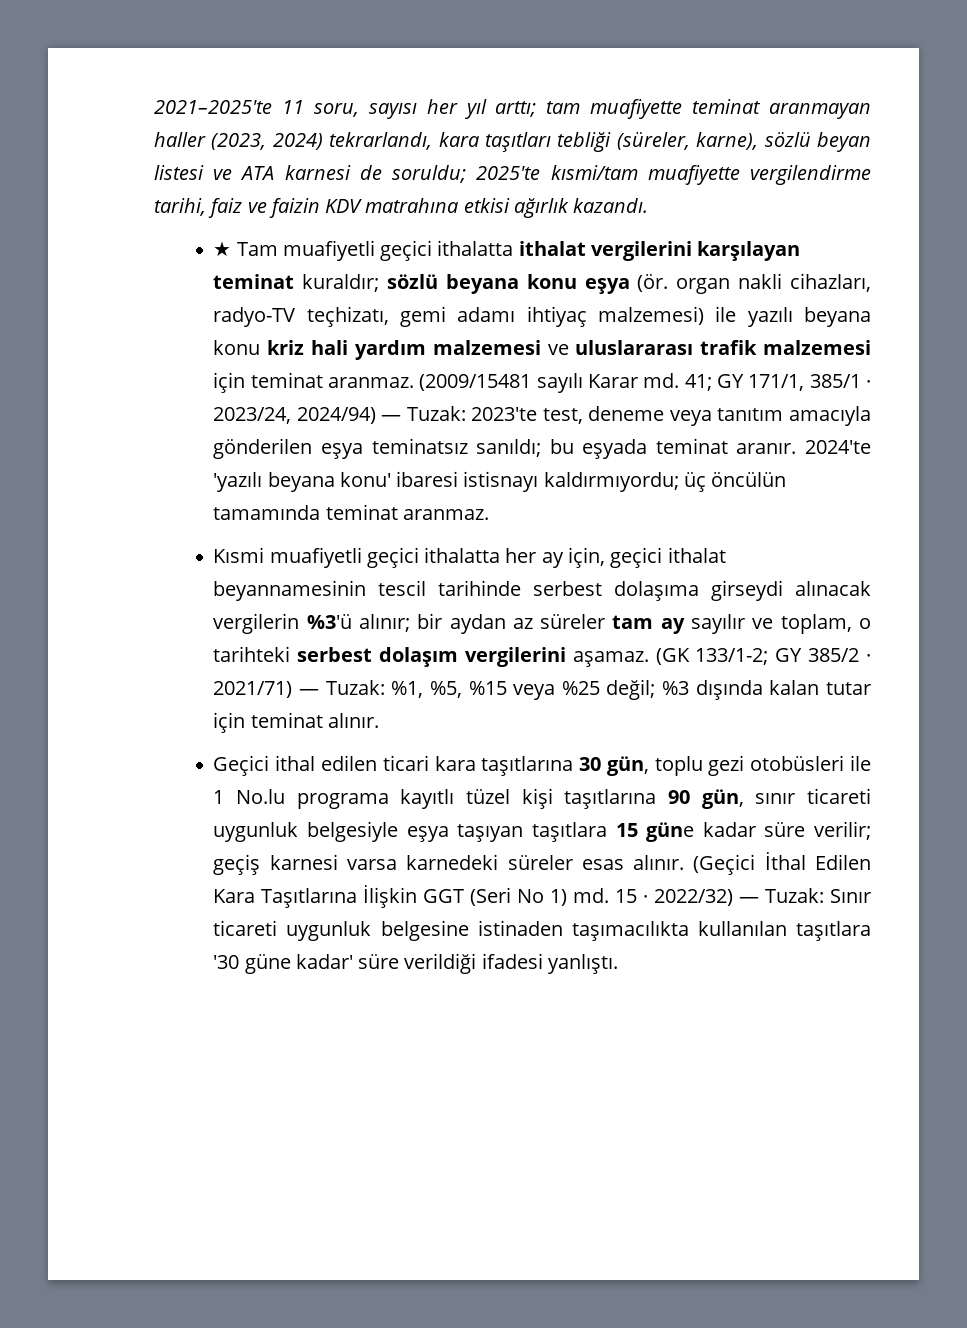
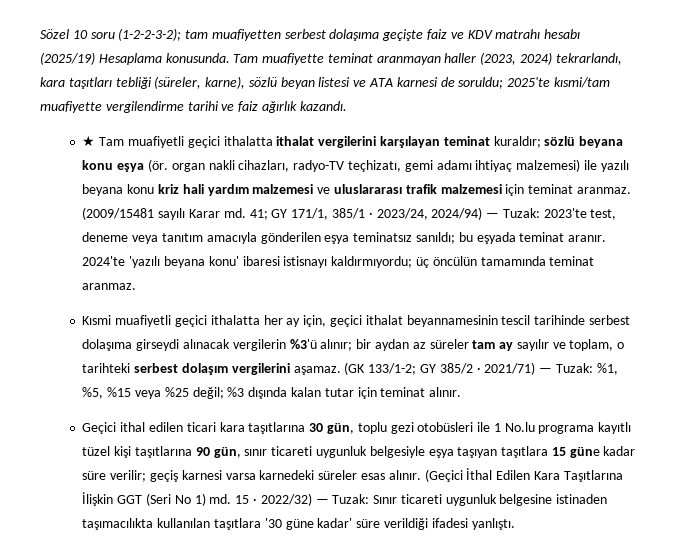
[154,99,581,119] 2021–2025'te 11 soru, sayısı her yıl arttı; tam -> [40,28,581,41] [40,52,259,65] Sözel 10 soru (1-2-2-3-2); tam muafiyetten serbest dolaşıma geçişte faiz ve KDV matrahı hesabı (2025/19) Hesaplama konusunda. Tam
[154,198,510,218] tarihi, faiz ve faizin KDV matrahına etkisi -> [187,101,259,112] tarihi ve faiz

